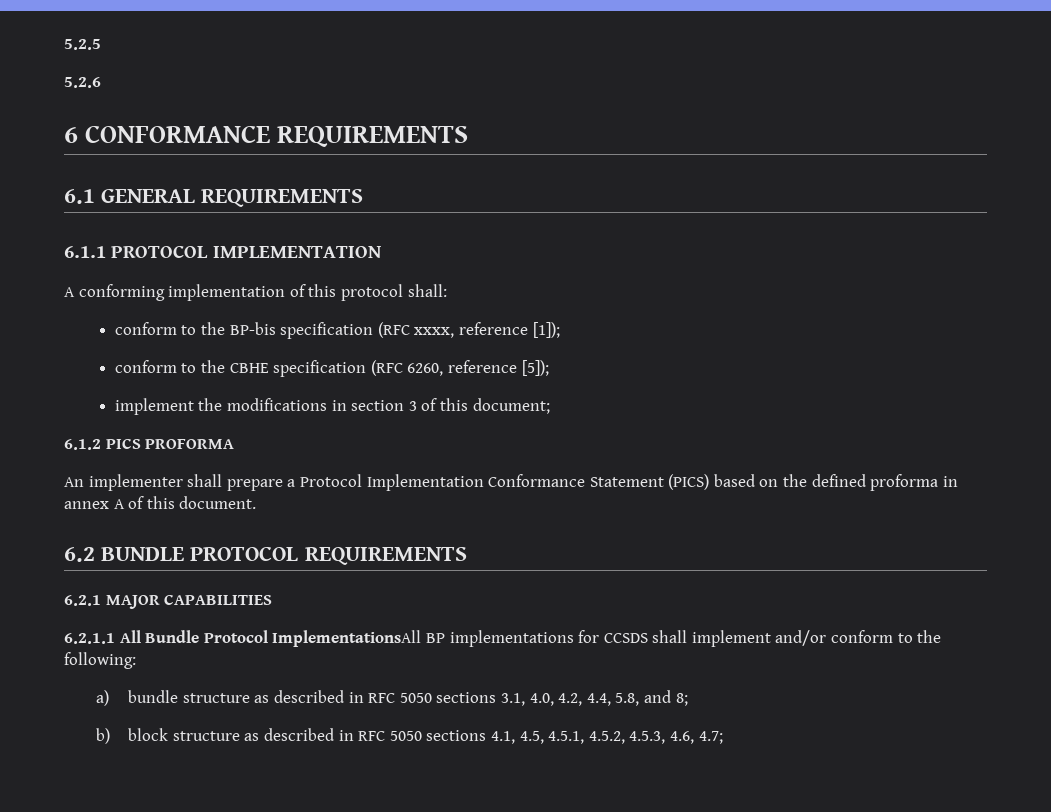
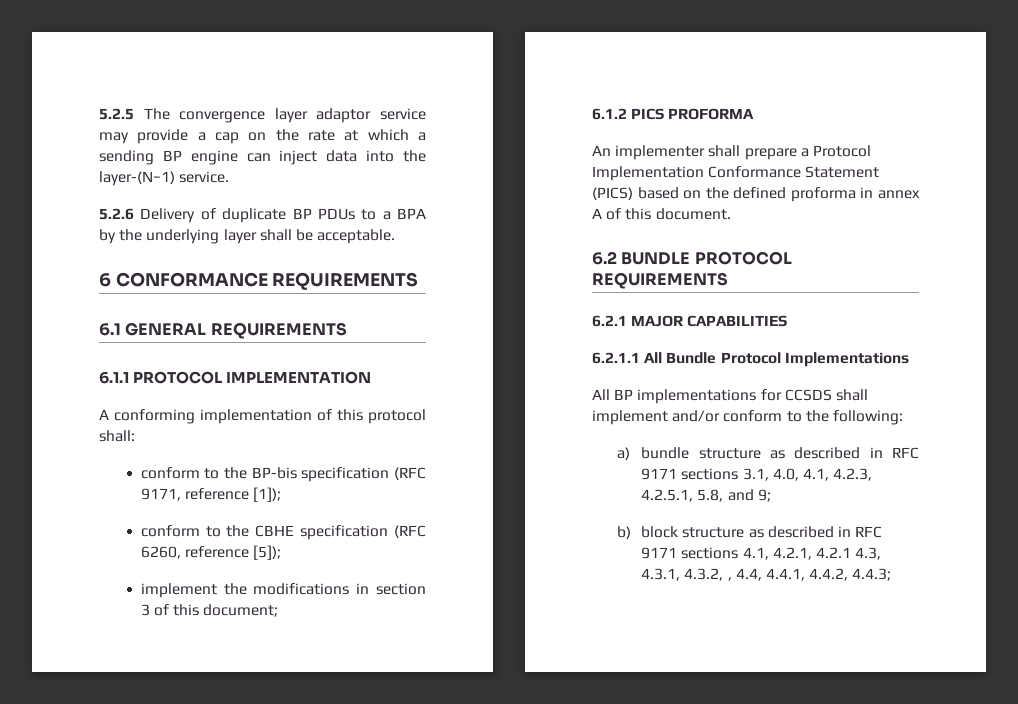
[64,77,101,88] // 5.2.6 -> [143,108,426,123] [99,129,426,144] [99,150,426,165] [99,171,230,186] [99,208,426,223] [99,229,396,244] The convergence layer adaptor service may provide a cap on the rate at which a sending BP engine can inject data into the layer-(N−1) service. // 5.2.6 Delivery of duplicate BP PDUs to a BPA by the underlying layer shall be acceptable.
[414,327,455,338] xxxx, -> [140,488,181,501] 9171,
[272,630,422,647] ImplementationsAll -> [784,352,909,367] [592,389,610,400] Implementations // All
[399,693,432,703] 5050 -> [641,468,678,480] 9171
[558,693,611,706] 4.2, 4.4, -> [802,468,873,481] [641,489,694,502] 4.1, 4.2.3, 4.2.5.1,
[675,693,688,706] 8; -> [757,489,771,502] 9;
[389,731,422,741] 5050 -> [641,547,678,559] 9171
[519,731,723,744] 4.5, 4.5.1, 4.5.2, 4.5.3, 4.6, 4.7; -> [772,547,882,560] [641,568,892,581] 4.2.1, 4.2.1 4.3, 4.3.1, 4.3.2, , 4.4, 4.4.1, 4.4.2, 4.4.3;

